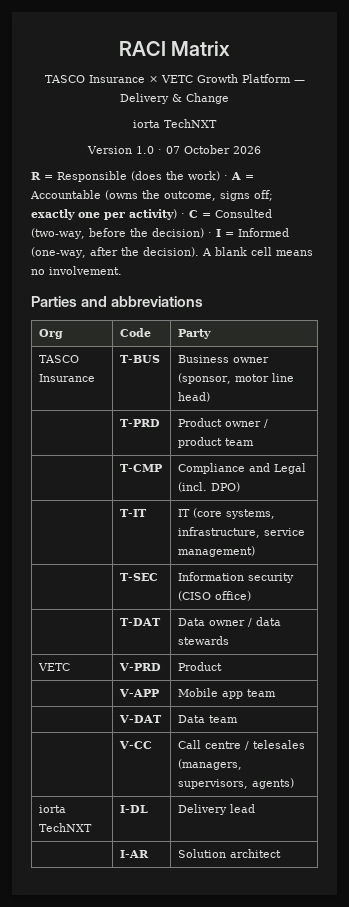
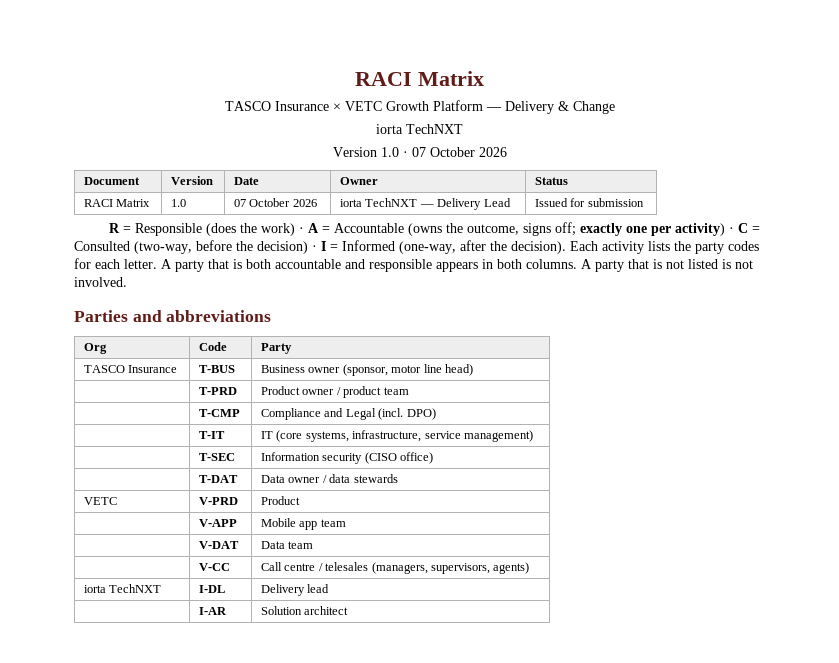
(261, 150) none -> [84,177,141,185] [171,176,214,185] [234,177,260,185] [340,177,379,185] [535,177,569,185] [84,199,151,207] [171,199,187,207] [234,198,317,207] [340,198,511,210] [535,198,644,207] // Document | Version | Date | Owner | Status // RACI Matrix | 1.0 | 07 October 2026 | iorta TechNXT — Delivery Lead | Issued for submission
[201,247,313,256] [31,266,122,275] A blank cell means no involvement. -> [570,241,759,254] [74,258,753,272] [74,277,127,287] Each activity lists the party codes for each letter. A party that is both accountable and responsible appears in both columns. A party that is not listed is not involved.

